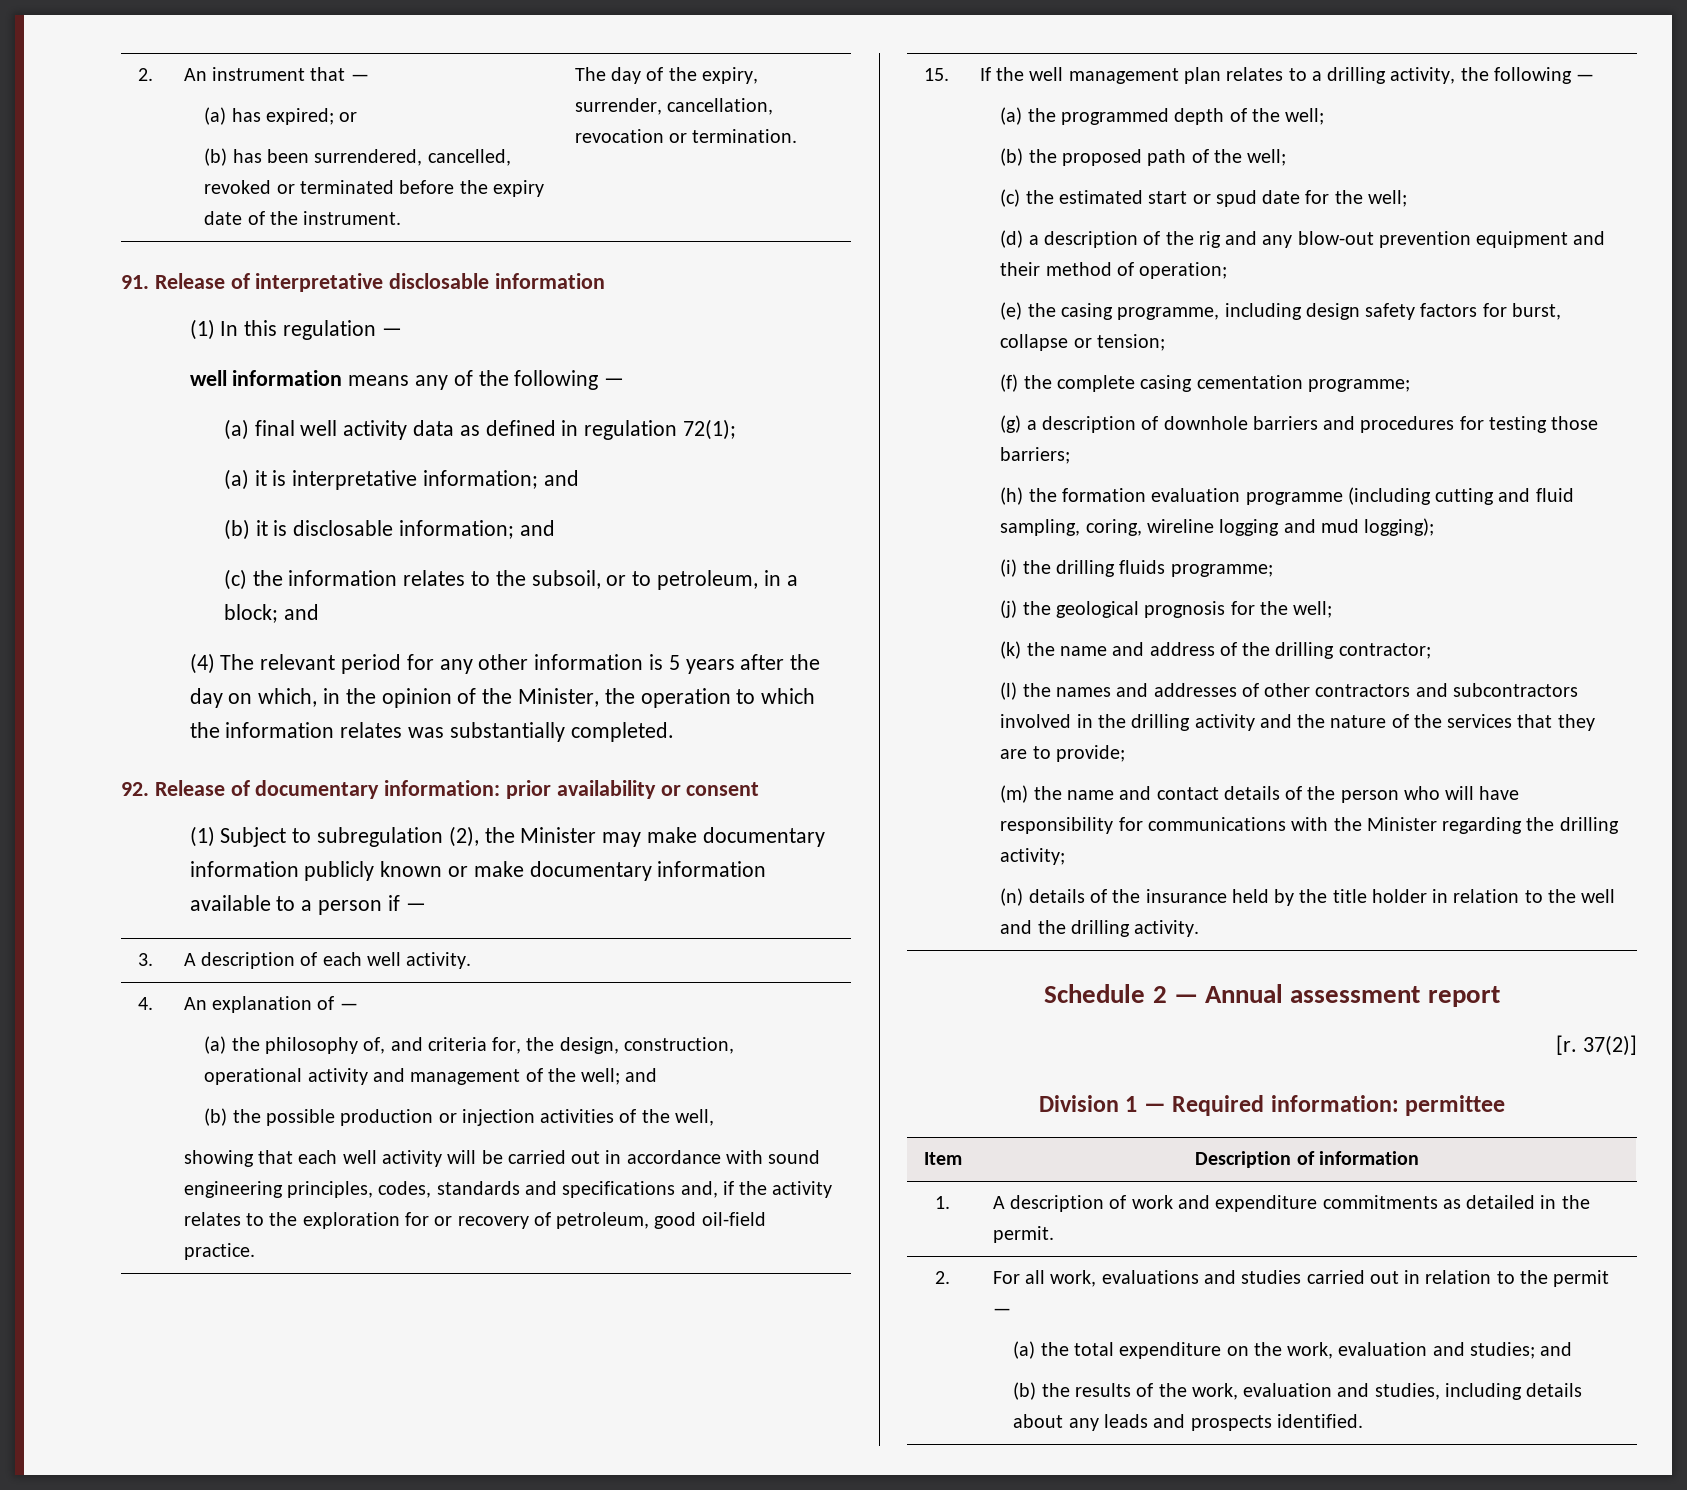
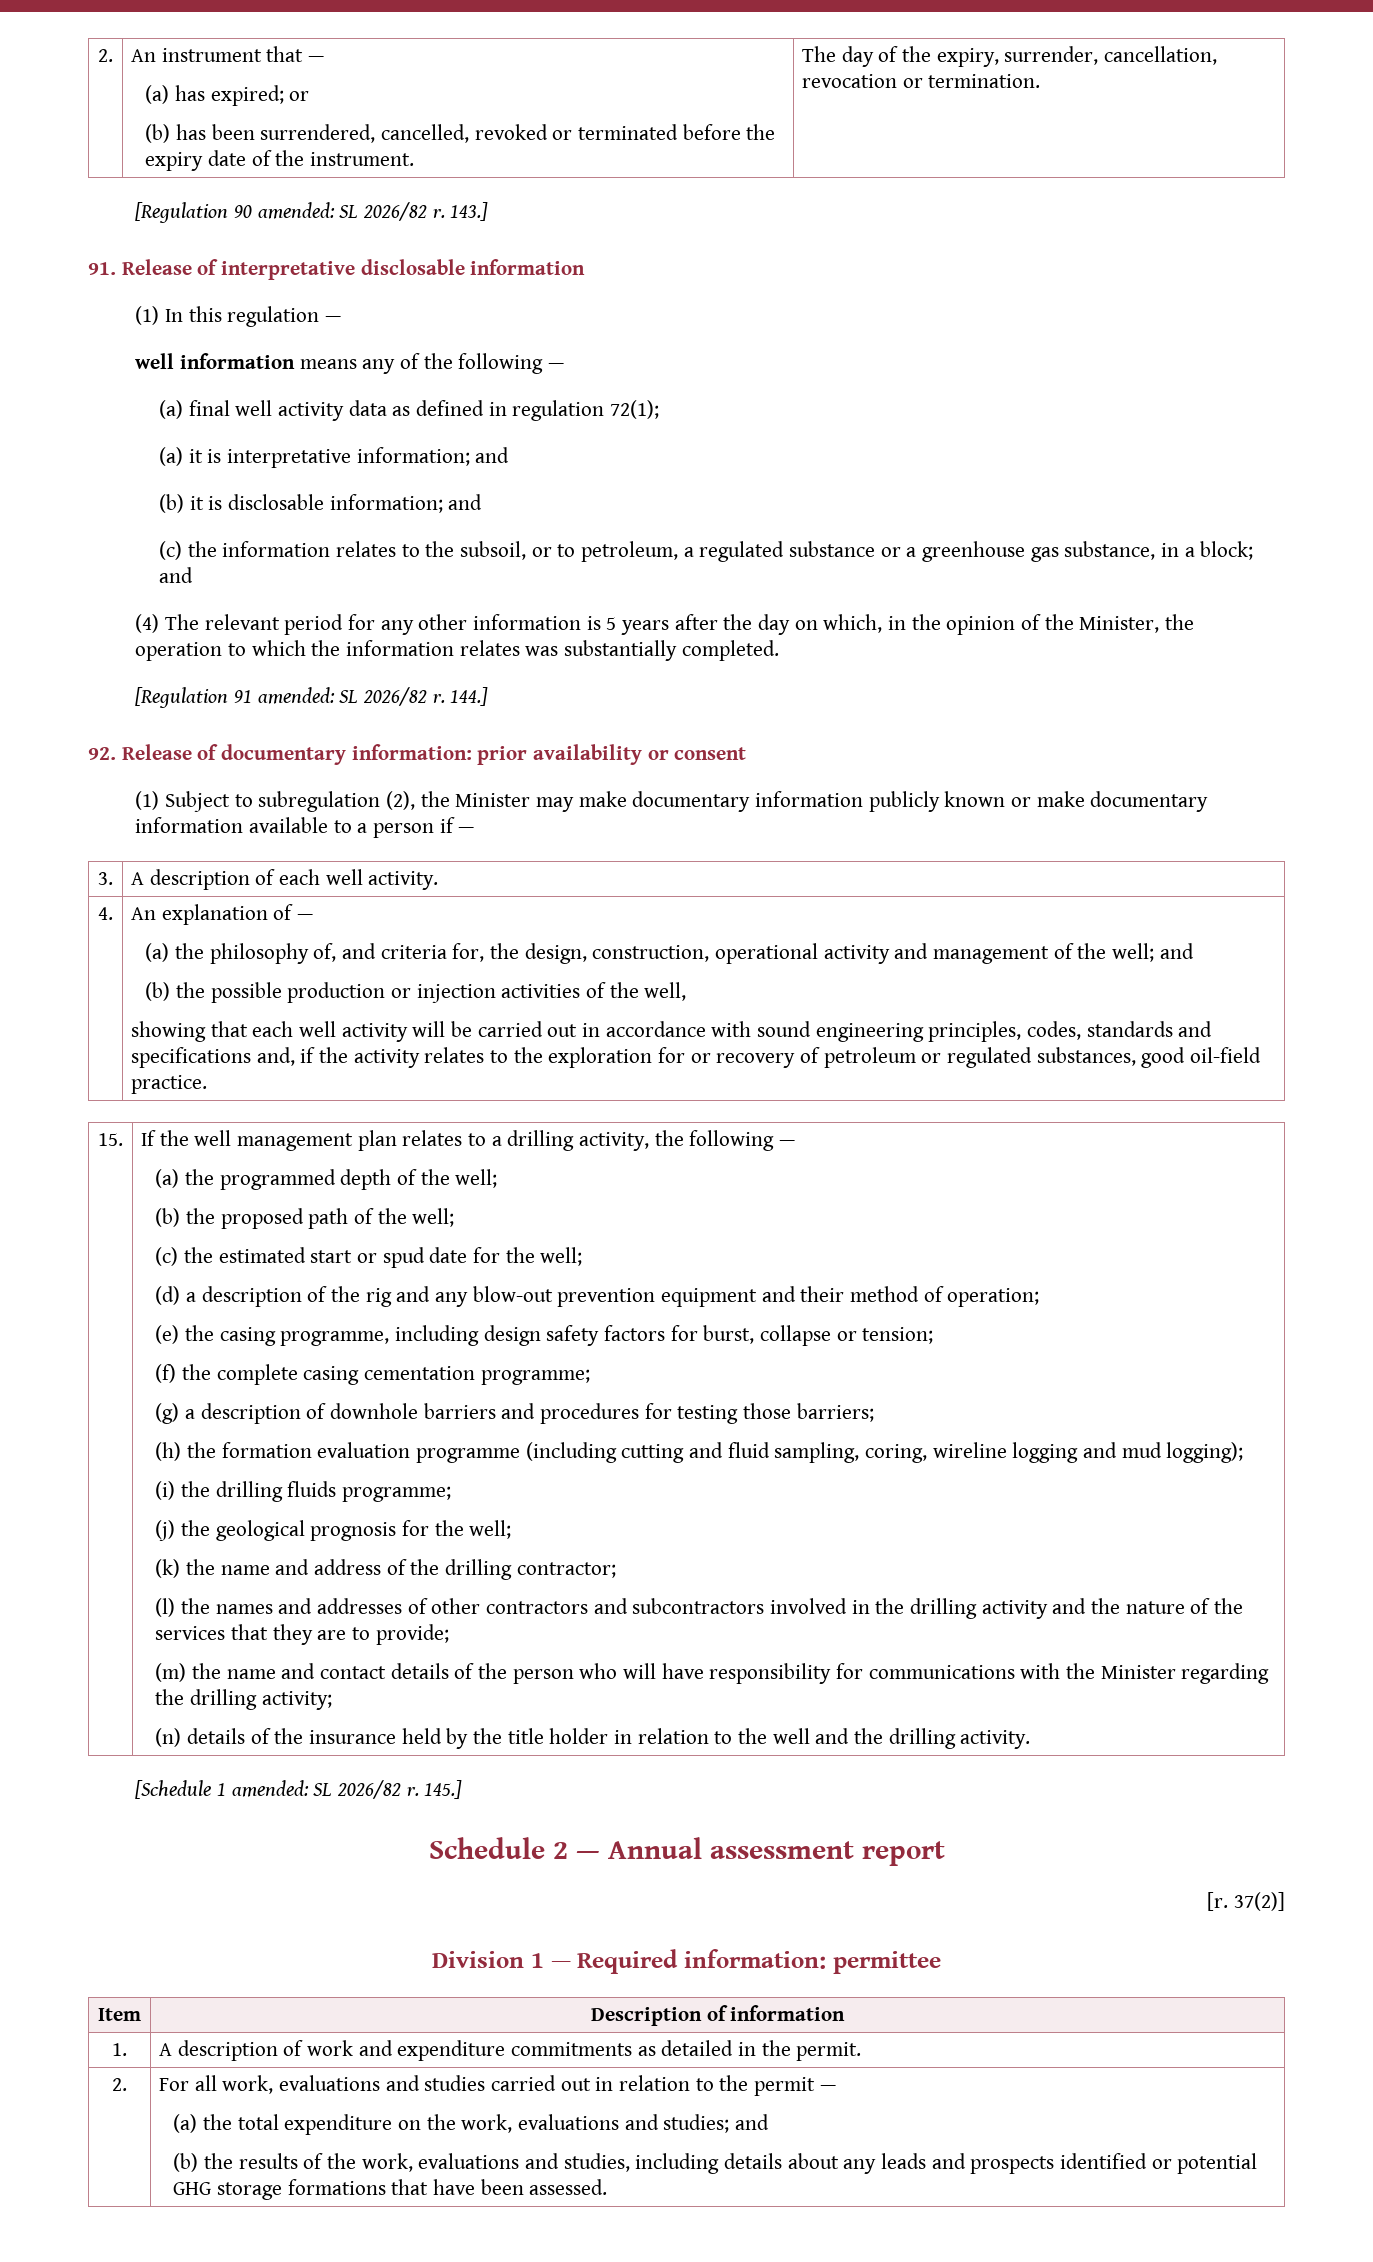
(798, 136) none -> [135,202,489,223] // [Regulation 90 amended: SL 2026/82 r. 143.]
(759, 580) none -> [683,541,1156,562] a regulated substance or a greenhouse gas substance,
(674, 732) none -> [135,687,489,708] // [Regulation 91 amended: SL 2026/82 r. 144.]
[556,1212,650,1229] petroleum, -> [823,1047,1136,1068] petroleum or regulated substances,
(1200, 928) none -> [135,1780,463,1799] // [Schedule 1 amended: SL 2026/82 r. 145.]
[1338,1342,1428,1356] evaluation -> [517,2114,619,2130] evaluations
[1243,1383,1333,1397] evaluation -> [418,2153,520,2169] evaluations
[1276,1414,1363,1428] identified. -> [1059,2153,1258,2174] [173,2179,608,2200] identified or potential GHG storage formations that have been assessed.

